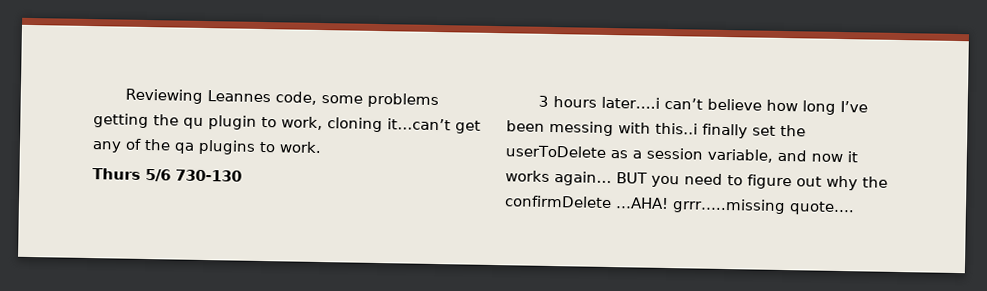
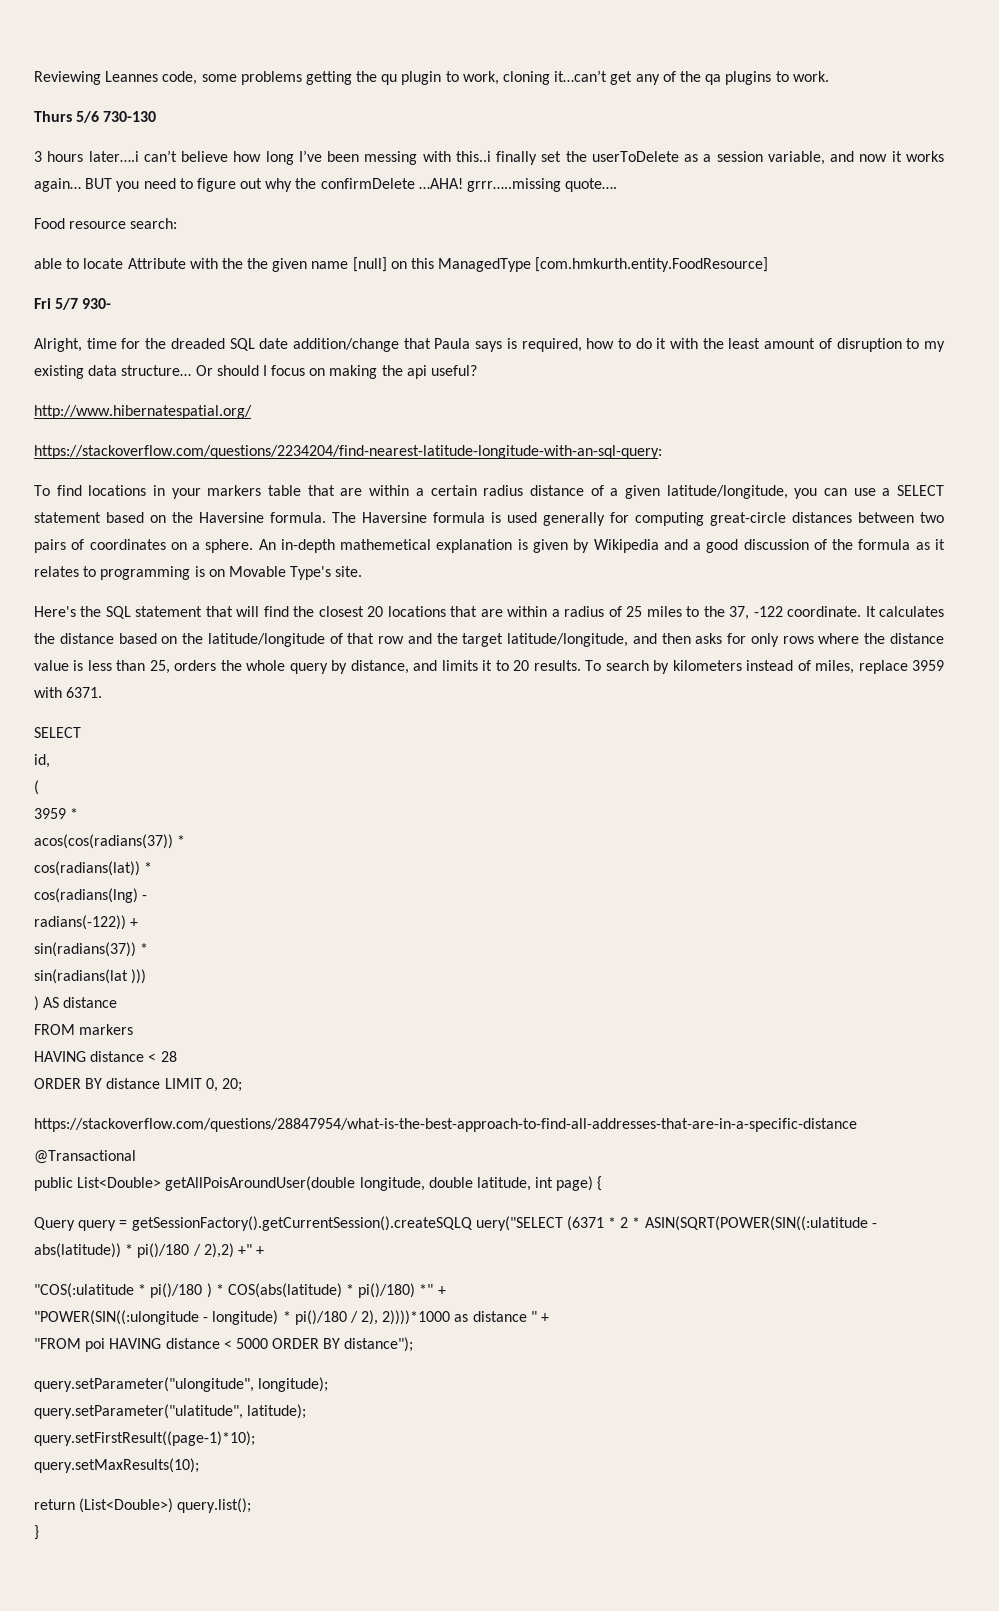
(855, 208) none -> [34,218,178,229] [34,257,769,272] [34,298,112,310] [34,338,946,352] [34,365,478,379] [34,405,252,419] [34,445,662,459] [34,485,944,499] [34,512,944,526] [34,539,945,553] [34,566,363,580] [34,606,945,620] [34,633,945,647] [34,660,945,674] [34,687,103,698] [34,727,81,738] [34,754,50,768] [34,780,39,795] [34,808,79,819] [34,834,186,849] [34,861,153,876] [34,888,148,903] [34,915,139,930] [34,942,149,957] [34,969,147,984] [34,996,118,1011] [34,1024,134,1035] [34,1051,177,1062] [34,1078,242,1092] [34,1118,857,1132] [34,1150,136,1164] [34,1176,603,1191] [34,1216,877,1231] [34,1243,265,1258] [34,1283,446,1298] [34,1310,550,1325] [34,1337,414,1352] [34,1377,329,1392] [34,1404,307,1419] [34,1431,255,1446] [34,1458,199,1473] [34,1498,252,1513] [34,1525,39,1540] // Food resource search: // able to locate Attribute with the the given name [null] on this ManagedType [com.hmkurth.entity.FoodResource] // Fri 5/7 930- // Alright, time for the dreaded SQL date addition/change that Paula says is required, how to do it with the least amount of disruption to my existing data structure… Or should I focus on making the api useful? // http://www.hibernatespatial.org/ // https://stackoverflow.com/questions/2234204/find-nearest-latitude-longitude-with-an-sql-query: // To find locations in your markers table that are within a certain radius distance of a given latitude/longitude, you can use a SELECT statement based on the Haversine formula. The Haversine formula is used generally for computing great-circle distances between two pairs of coordinates on a sphere. An in-depth mathemetical explanation is given by Wikipedia and a good discussion of the formula as it relates to programming is on Movable Type's site. // Here's the SQL statement that will find the closest 20 locations that are within a radius of 25 miles to the 37, -122 coordinate. It calculates the distance based on the latitude/longitude of that row and the target latitude/longitude, and then asks for only rows where the distance value is less than 25, orders the whole query by distance, and limits it to 20 results. To search by kilometers instead of miles, replace 3959 with 6371. // SELECT // id, // ( // 3959 * // acos(cos(radians(37)) * // cos(radians(lat)) * // cos(radians(lng) - // radians(-122)) + // sin(radians(37)) * // sin(radians(lat ))) // ) AS distance // FROM markers // HAVING distance < 28 // ORDER BY distance LIMIT 0, 20; // https://stackoverflow.com/questions/28847954/what-is-the-best-approach-to-find-all-addresses-that-are-in-a-specific-distance // @Transactional // public List<Double> getAllPoisAroundUser(double longitude, double latitude, int page) { // Query query = getSessionFactory().getCurrentSession().createSQLQ uery("SELECT (6371 * 2 * ASIN(SQRT(POWER(SIN((:ulatitude - abs(latitude)) * pi()/180 / 2),2) +" + // "COS(:ulatitude * pi()/180 ) * COS(abs(latitude) * pi()/180) *" + // "POWER(SIN((:ulongitude - longitude) * pi()/180 / 2), 2))))*1000 as distance " + // "FROM poi HAVING distance < 5000 ORDER BY distance"); // query.setParameter("ulongitude", longitude); // query.setParameter("ulatitude", latitude); // query.setFirstResult((page-1)*10); // query.setMaxResults(10); // return (List<Double>) query.list(); // }

